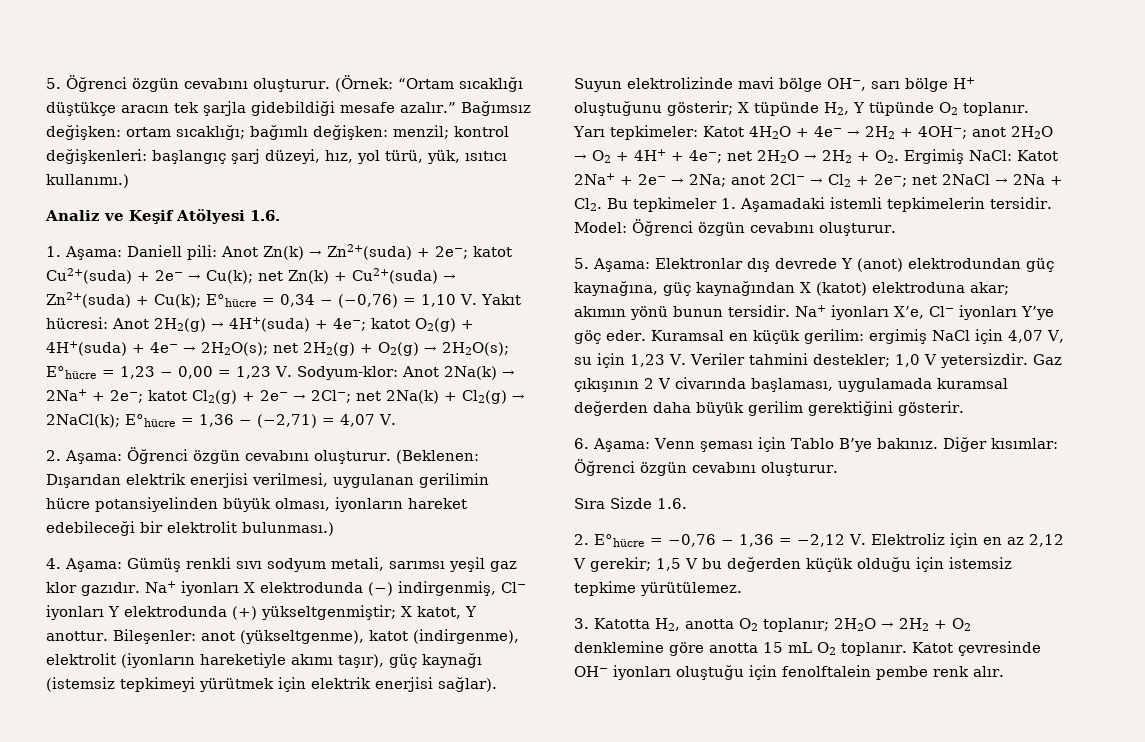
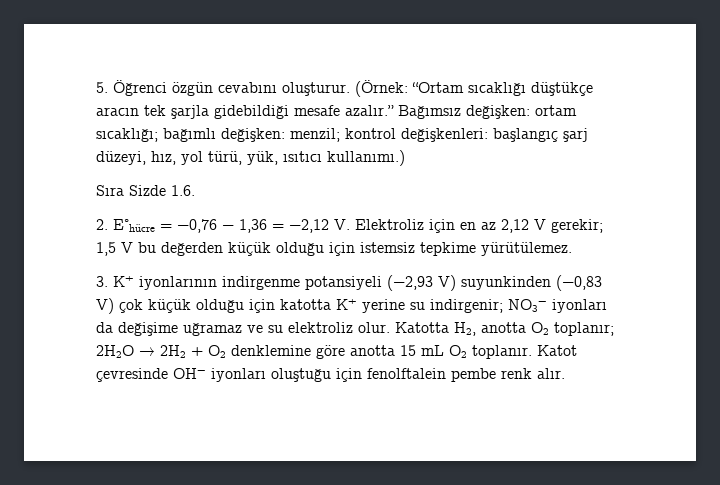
[45,209,280,224] [46,244,512,260] [46,268,456,284] [46,292,521,308] [46,317,474,332] [46,341,509,356] [46,366,515,380] [46,389,525,404] [46,414,396,428] [46,447,479,464] [46,473,489,488] [46,497,467,512] [46,521,334,536] [46,557,517,572] [46,581,526,596] [46,605,477,620] [46,629,519,644] [46,653,482,668] [46,677,497,692] [574,77,975,92] [574,101,1029,116] [573,125,1053,140] [574,149,1058,164] [574,173,1063,187] [574,197,1052,212] [574,219,896,236] [574,258,1054,272] [574,281,1009,296] [574,305,1054,320] [574,329,1064,344] [574,353,1062,368] [574,377,1008,392] [574,401,964,416] [574,437,1058,452] [574,459,838,476] // Analiz ve Keşif Atölyesi 1.6. // 1. Aşama: Daniell pili: Anot Zn(k) → Zn2+(suda) + 2e−; katot Cu2+(suda) + 2e− → Cu(k); net Zn(k) + Cu2+(suda) → Zn2+(suda) + Cu(k); E°hücre = 0,34 − (−0,76) = 1,10 V. Yakıt hücresi: Anot 2H2(g) → 4H+(suda) + 4e−; katot O2(g) + 4H+(suda) + 4e− → 2H2O(s); net 2H2(g) + O2(g) → 2H2O(s); E°hücre = 1,23 − 0,00 = 1,23 V. Sodyum-klor: Anot 2Na(k) → 2Na+ + 2e−; katot Cl2(g) + 2e− → 2Cl−; net 2Na(k) + Cl2(g) → 2NaCl(k); E°hücre = 1,36 − (−2,71) = 4,07 V. // 2. Aşama: Öğrenci özgün cevabını oluşturur. (Beklenen: Dışarıdan elektrik enerjisi verilmesi, uygulanan gerilimin hücre potansiyelinden büyük olması, iyonların hareket edebileceği bir elektrolit bulunması.) // 4. Aşama: Gümüş renkli sıvı sodyum metali, sarımsı yeşil gaz klor gazıdır. Na+ iyonları X elektrodunda (−) indirgenmiş, Cl− iyonları Y elektrodunda (+) yükseltgenmiştir; X katot, Y anottur. Bileşenler: anot (yükseltgenme), katot (indirgenme), elektrolit (iyonların hareketiyle akımı taşır), güç kaynağı (istemsiz tepkimeyi yürütmek için elektrik enerjisi sağlar). Suyun elektrolizinde mavi bölge OH−, sarı bölge H+ oluştuğunu gösterir; X tüpünde H2, Y tüpünde O2 toplanır. Yarı tepkimeler: Katot 4H2O + 4e− → 2H2 + 4OH−; anot 2H2O → O2 + 4H+ + 4e−; net 2H2O → 2H2 + O2. Ergimiş NaCl: Katot 2Na+ + 2e− → 2Na; anot 2Cl− → Cl2 + 2e−; net 2NaCl → 2Na + Cl2. Bu tepkimeler 1. Aşamadaki istemli tepkimelerin tersidir. Model: Öğrenci özgün cevabını oluşturur. // 5. Aşama: Elektronlar dış devrede Y (anot) elektrodundan güç kaynağına, güç kaynağından X (katot) elektroduna akar; akımın yönü bunun tersidir. Na+ iyonları X’e, Cl− iyonları Y’ye göç eder. Kuramsal en küçük gerilim: ergimiş NaCl için 4,07 V, su için 1,23 V. Veriler tahmini destekler; 1,0 V yetersizdir. Gaz çıkışının 2 V civarında başlaması, uygulamada kuramsal değerden daha büyük gerilim gerektiğini gösterir. // 6. Aşama: Venn şeması için Tablo B’ye bakınız. Diğer kısımlar: Öğrenci özgün cevabını oluşturur. -> (405, 158) none
(589, 623) none -> [113,275,602,291] [96,298,607,314] [96,322,390,336] K+ iyonlarının indirgenme potansiyeli (−2,93 V) suyunkinden (−0,83 V) çok küçük olduğu için katotta K+ yerine su indirgenir; NO3− iyonları da değişime uğramaz ve su elektroliz olur.

